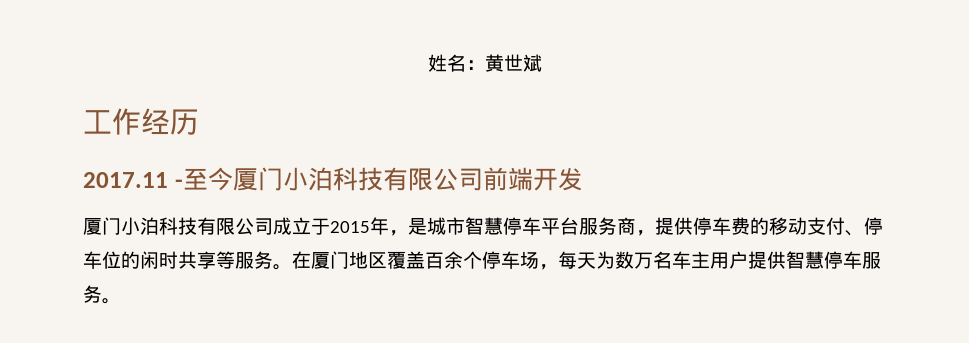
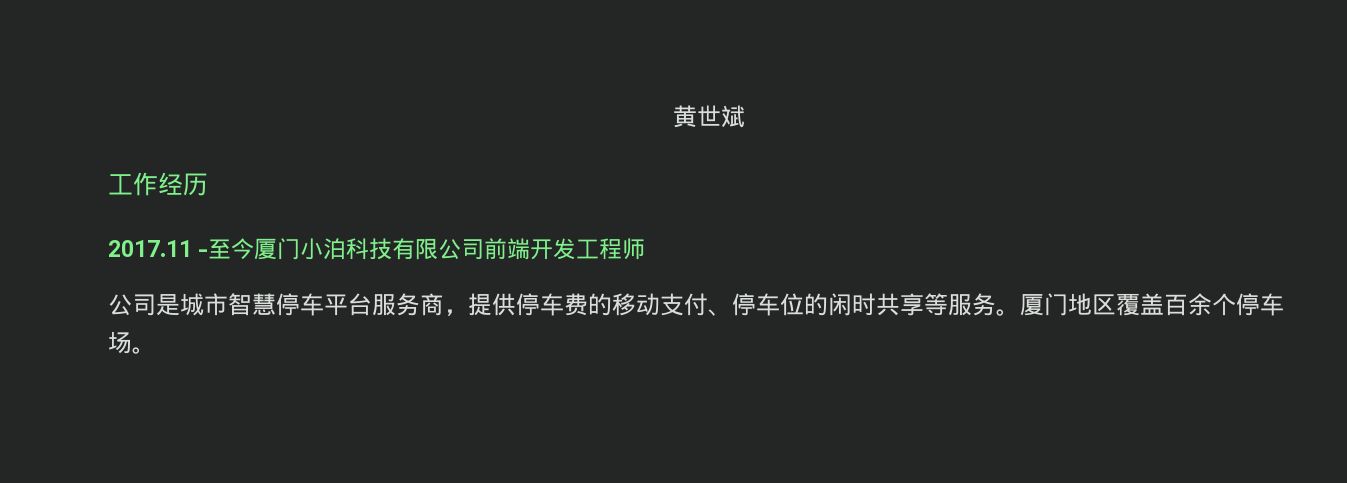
[427,54,485,72] 姓名： -> (673, 116) none
[83,217,408,236] // 厦门小泊科技有限公司成立于2015年， -> [576,238,646,260] [108,294,156,316] 工程师 // 公司
[292,251,311,269] 在 -> (1020, 312) none
[539,251,881,270] [83,285,102,303] ，每天为数万名车主用户提供智慧停车服务 -> (132, 342) none

